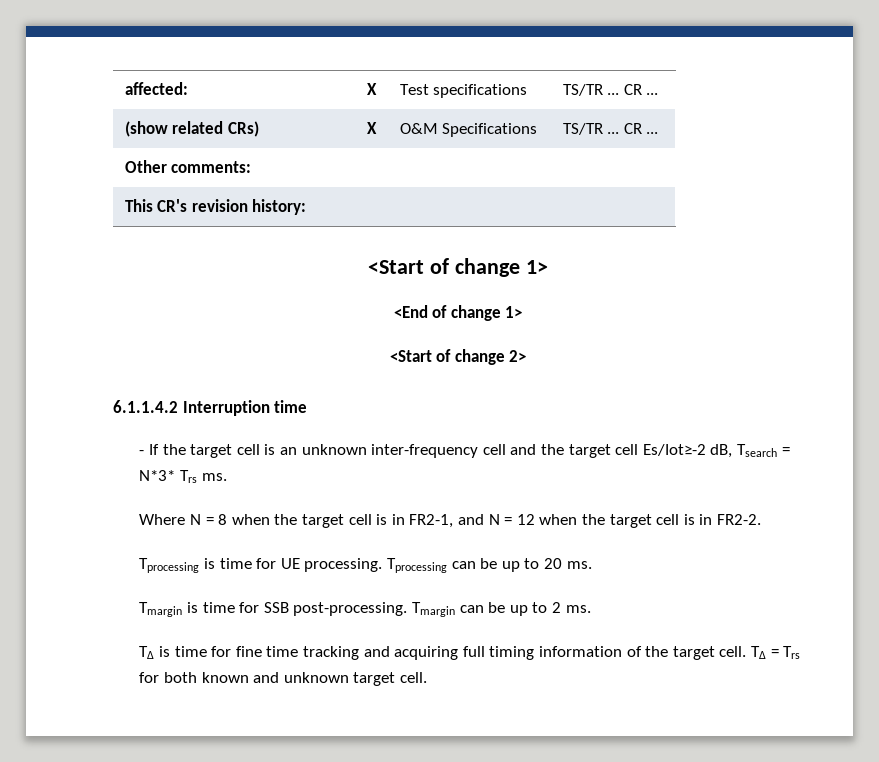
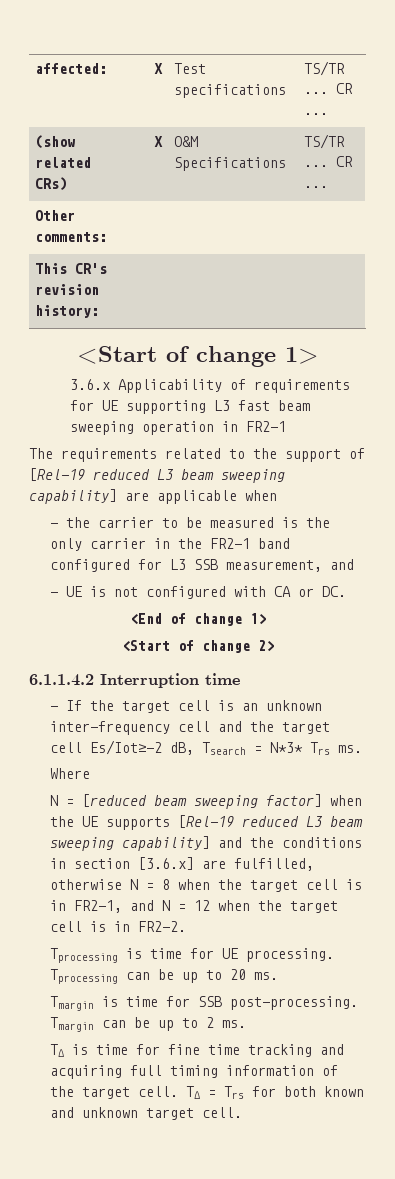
(548, 267) none -> [70,379,351,393] [70,400,311,414] [70,421,287,435] [29,448,365,462] [29,468,285,483] [29,489,277,504] [49,517,330,528] [49,538,290,551] [49,559,354,572] [49,586,346,599] // 3.6.x Applicability of requirements for UE supporting L3 fast beam sweeping operation in FR2-1 // The requirements related to the support of [Rel-19 reduced L3 beam sweeping capability] are applicable when // - the carrier to be measured is the only carrier in the FR2-1 band configured for L3 SSB measurement, and // - UE is not configured with CA or DC.
(186, 519) none -> [49,794,362,809] [49,815,363,830] [49,836,362,851] [49,857,314,871] [49,879,122,890] // N = [reduced beam sweeping factor] when the UE supports [Rel-19 reduced L3 beam sweeping capability] and the conditions in section [3.6.x] are fulfilled, otherwise

